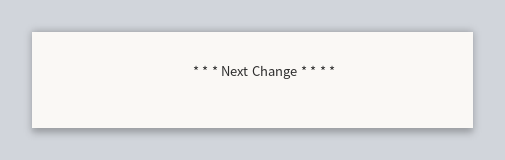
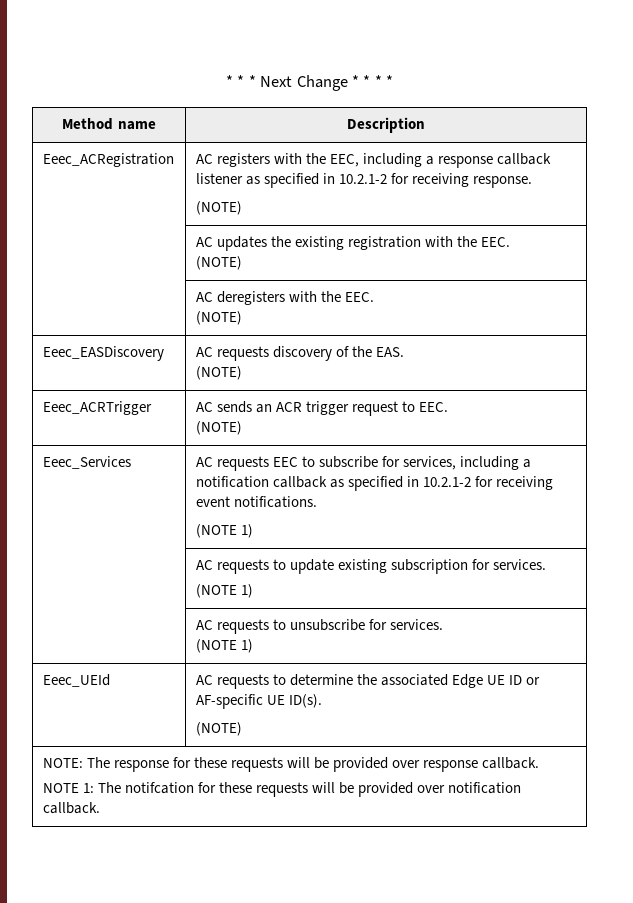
(336, 70) none -> [62,118,156,130] [347,117,425,133] [42,153,174,167] [195,153,552,168] [195,173,533,188] [195,201,242,215] [195,236,511,251] [195,256,242,270] [195,291,374,305] [195,311,242,325] [42,346,164,361] [195,346,405,361] [195,366,242,380] [42,401,152,415] [195,401,449,416] [195,421,242,435] [42,456,131,469] [195,456,532,471] [195,476,554,491] [195,496,317,508] [195,524,253,538] [195,559,547,574] [195,584,253,598] [195,619,444,634] [195,639,253,653] [42,674,110,687] [195,674,541,689] [195,694,322,709] [195,722,242,736] [42,757,540,772] [42,782,522,797] [42,802,100,814] // Method name | Description // Eeec_ACRegistration | AC registers with the EEC, including a response callback listener as specified in 10.2.1-2 for receiving response. // (NOTE) // | AC updates the existing registration with the EEC. // (NOTE) // | AC deregisters with the EEC. // (NOTE) // Eeec_EASDiscovery | AC requests discovery of the EAS. // (NOTE) // Eeec_ACRTrigger | AC sends an ACR trigger request to EEC. // (NOTE) // Eeec_Services | AC requests EEC to subscribe for services, including a notification callback as specified in 10.2.1-2 for receiving event notifications. // (NOTE 1) // | AC requests to update existing subscription for services. // (NOTE 1) // | AC requests to unsubscribe for services. // (NOTE 1) // Eeec_UEId | AC requests to determine the associated Edge UE ID or AF-specific UE ID(s). // (NOTE) // NOTE: The response for these requests will be provided over response callback. // NOTE 1: The notifcation for these requests will be provided over notification callback.

